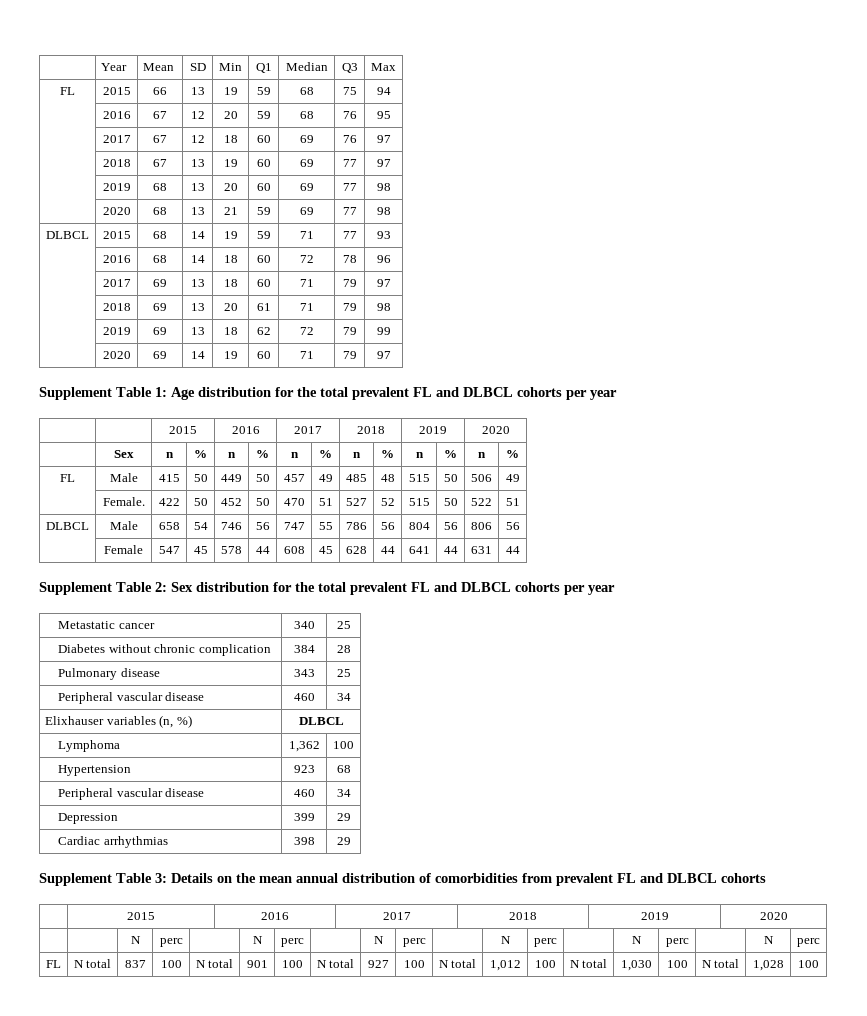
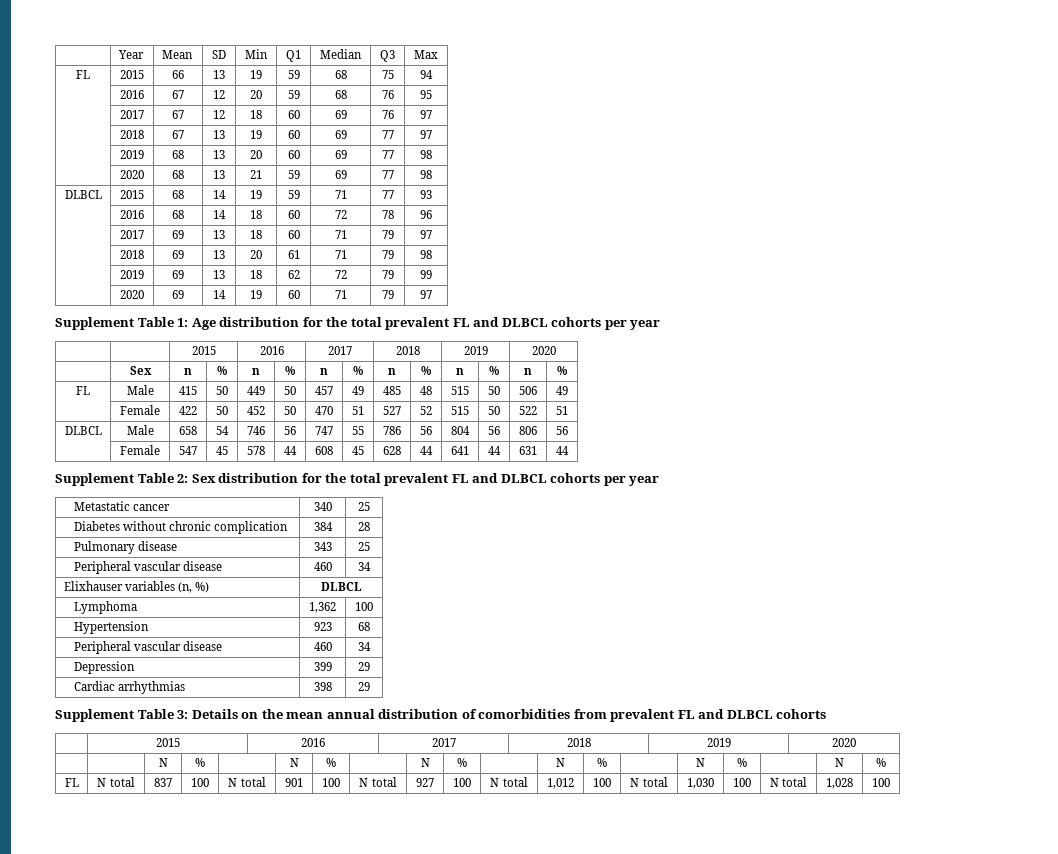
[102,497,145,506] Female. -> [120,405,160,415] Female
[159,938,183,947] [252,936,263,944] [281,938,304,947] [373,936,384,944] [402,938,426,947] [500,936,511,944] [534,938,557,947] [631,936,642,944] [665,938,689,947] [763,936,774,944] [797,938,820,947] perc | | N | perc | | N | perc | | N | perc | | N | perc | | N | perc -> [195,758,205,767] [289,758,299,767] [326,758,336,767] [420,758,430,767] [457,758,467,767] [556,758,565,767] [597,758,607,767] [696,758,705,767] [737,758,747,767] [835,758,844,767] [876,758,886,767] % | | N | % | | N | % | | N | % | | N | % | | N | %

